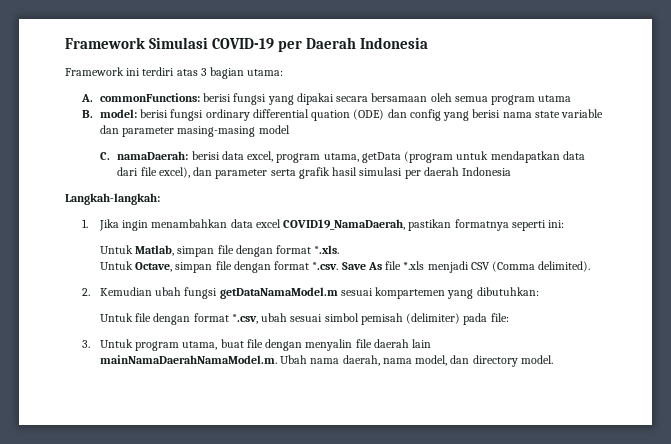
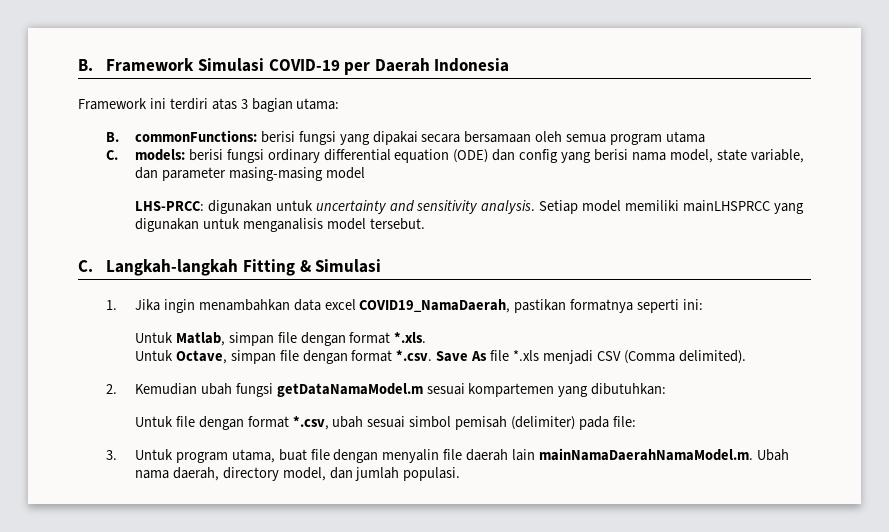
(65, 43) none -> [78,59,93,71] B.
[81,94,94,102] A. -> [106,132,120,142] B.
[82,109,137,118] B. model: -> [106,149,185,161] C. models:
[311,110,351,121] quation -> [394,149,450,163] equation
[534,109,604,118] state variable -> [669,149,804,163] model, state variable,
[99,151,585,163] [117,167,512,179] [65,193,160,205] C. namaDaerah: berisi data excel, program utama, getData (program untuk mendapatkan data dari file excel), dan parameter serta grafik hasil simulasi per daerah Indonesia // Langkah-langkah: -> [134,200,804,214] [134,218,425,232] [78,259,382,276] LHS-PRCC: digunakan untuk uncertainty and sensitivity analysis. Setiap model memiliki mainLHSPRCC yang digunakan untuk menganalisis model tersebut. // C. Langkah-langkah Fitting & Simulasi
[382,358,412,364] nama -> [222,467,279,481] directory
[472,355,553,367] directory model. -> [355,467,461,481] jumlah populasi.

